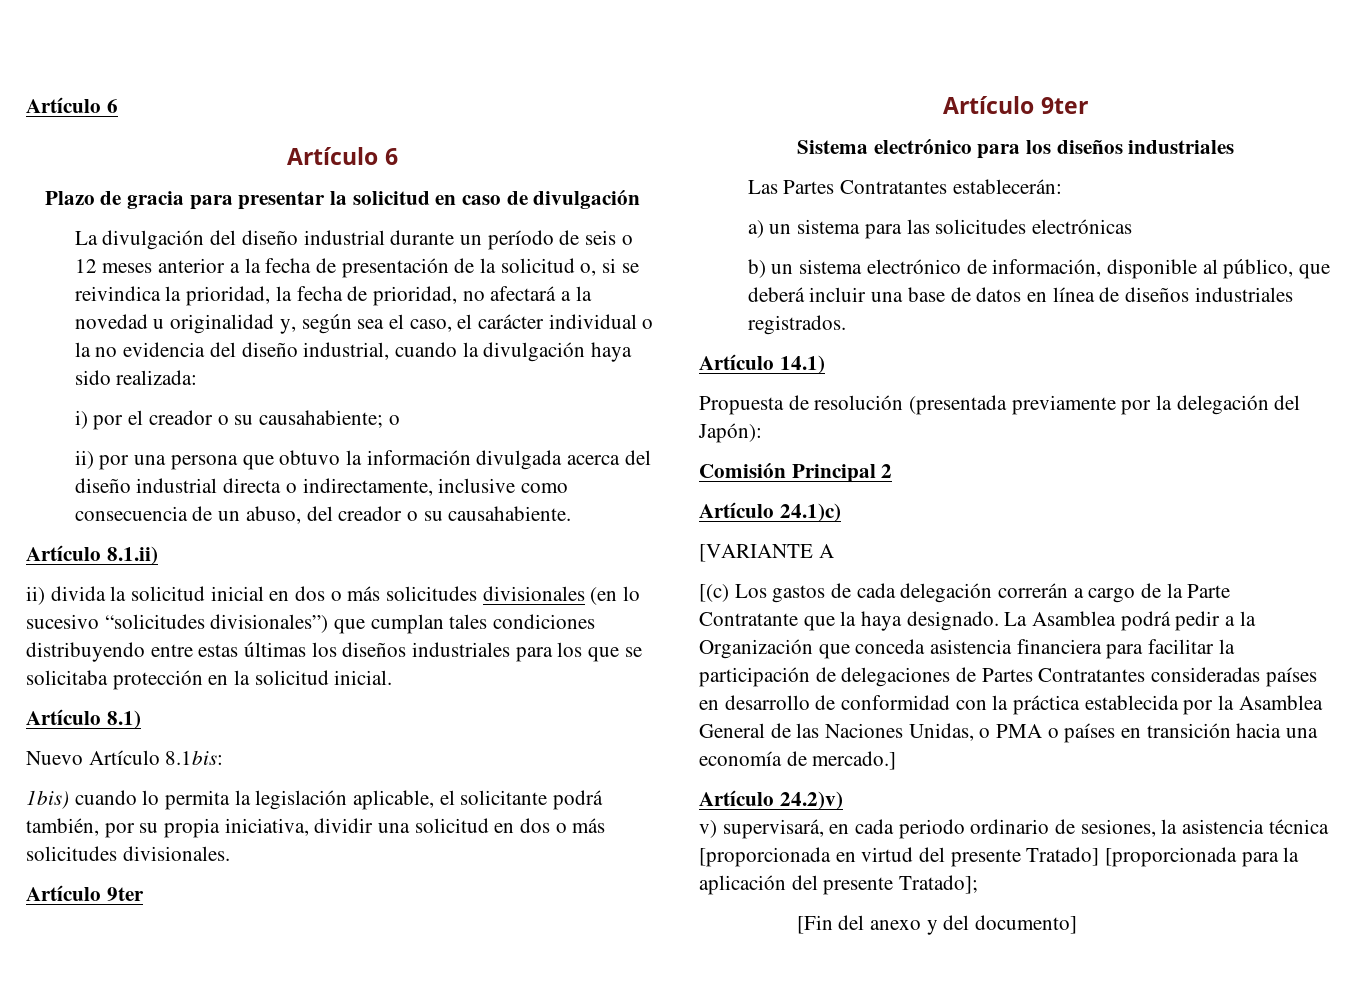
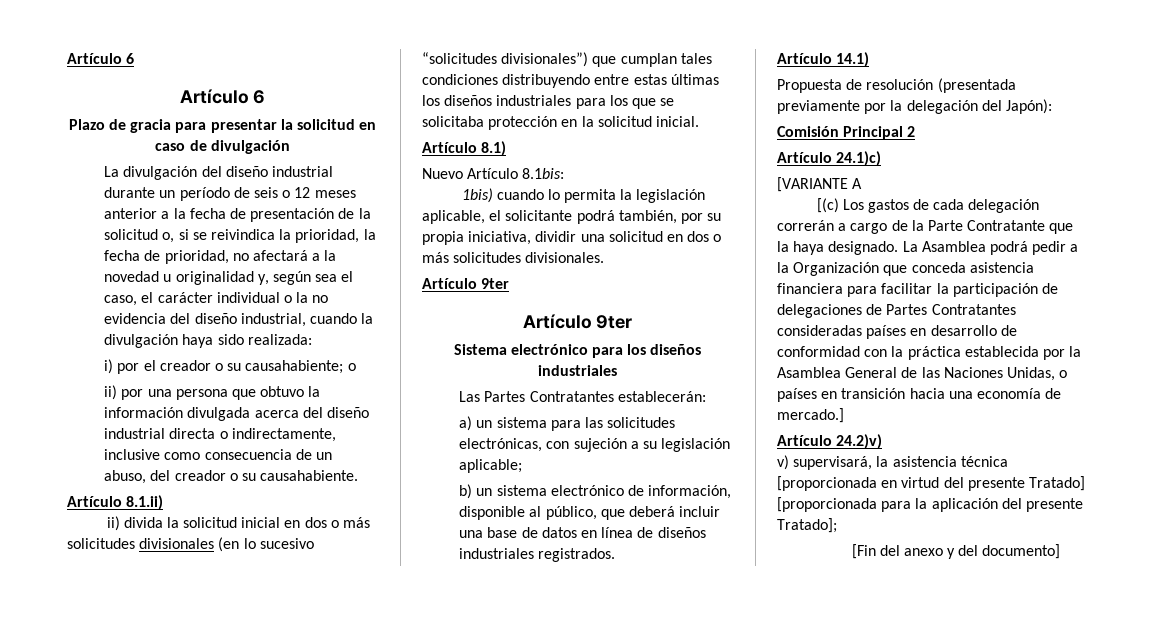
[1031,219,1132,234] electrónicas -> [459,438,731,452] [459,459,523,473] electrónicas, con sujeción a su legislación aplicable;
[996,724,1059,738] PMA o -> (1068, 374) none
[829,819,1156,839] en cada periodo ordinario de sesiones, -> (873, 463) none

